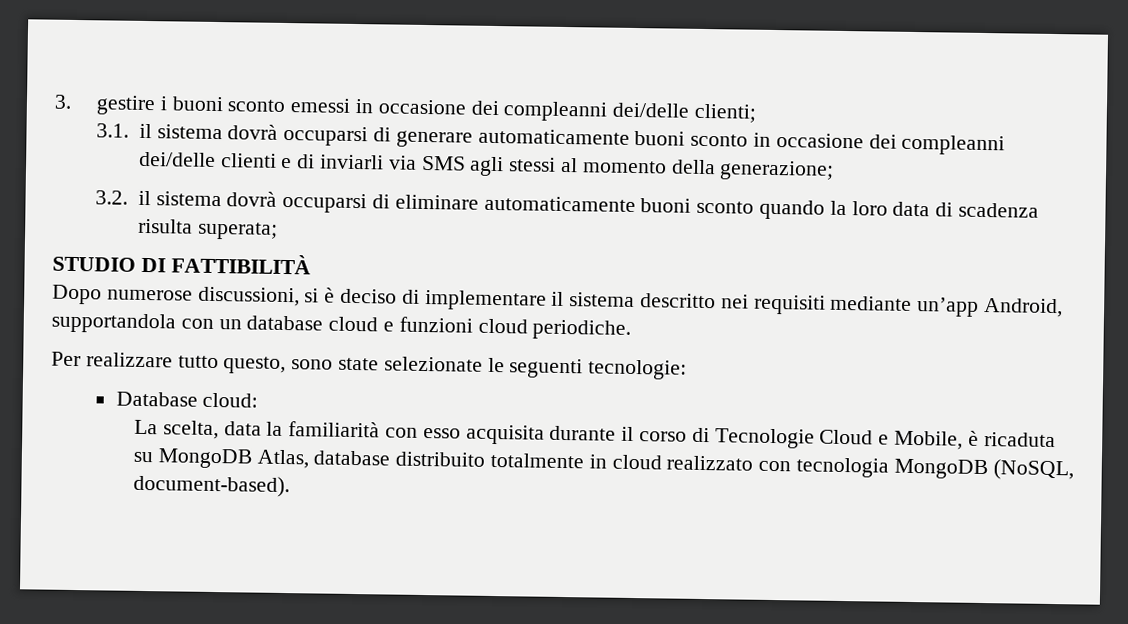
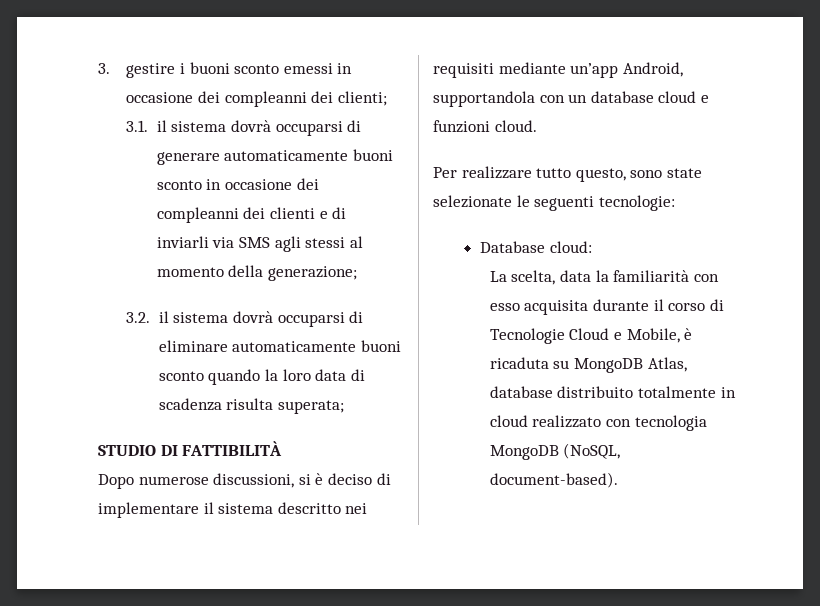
[612,102,690,118] dei/delle -> [311,91,334,103] dei
[138,151,216,167] dei/delle -> [243,207,266,219] dei
[477,318,632,340] cloud periodiche. -> [494,120,537,132] cloud.

